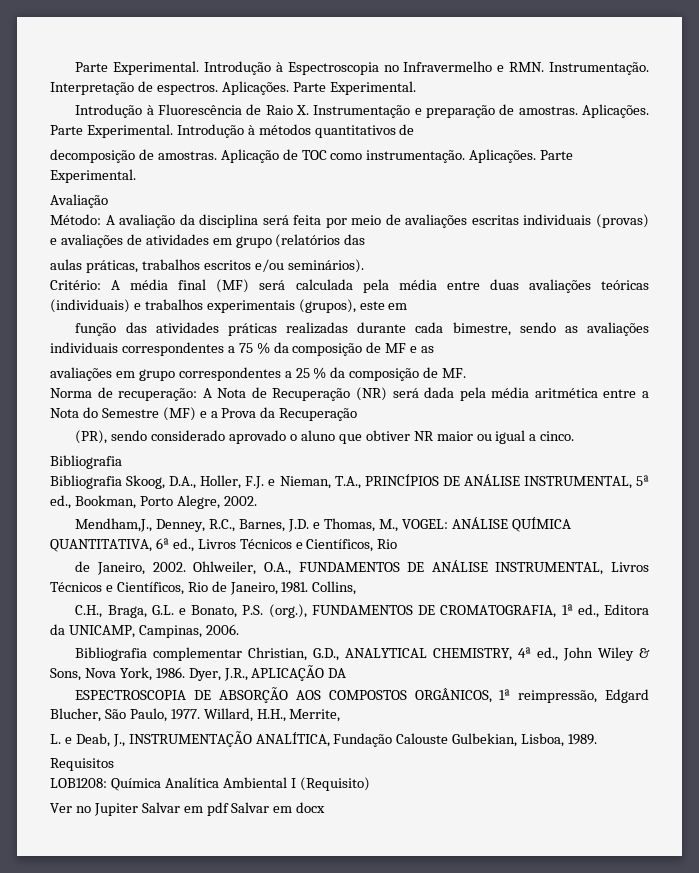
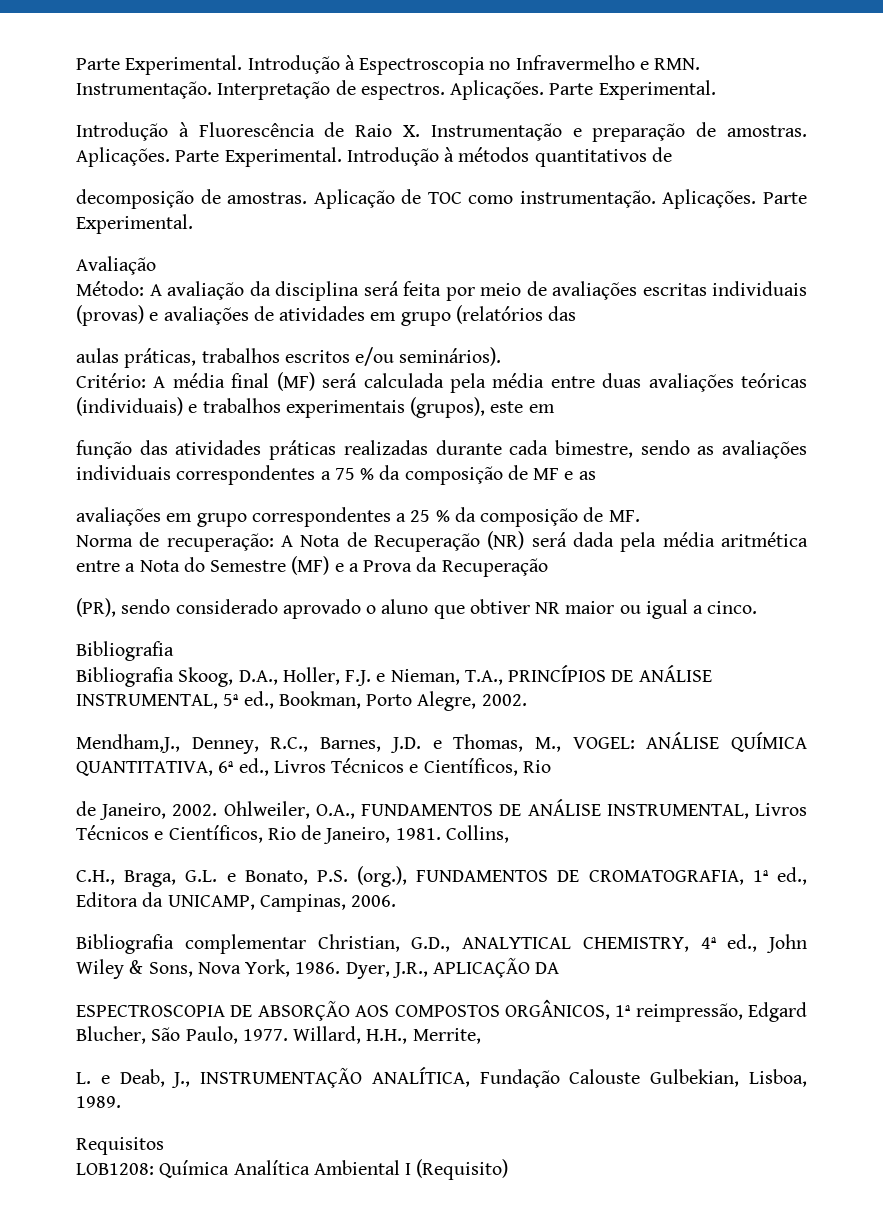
[50,802,326,816] // Ver no Jupiter Salvar em pdf Salvar em docx -> (509, 1169) none

